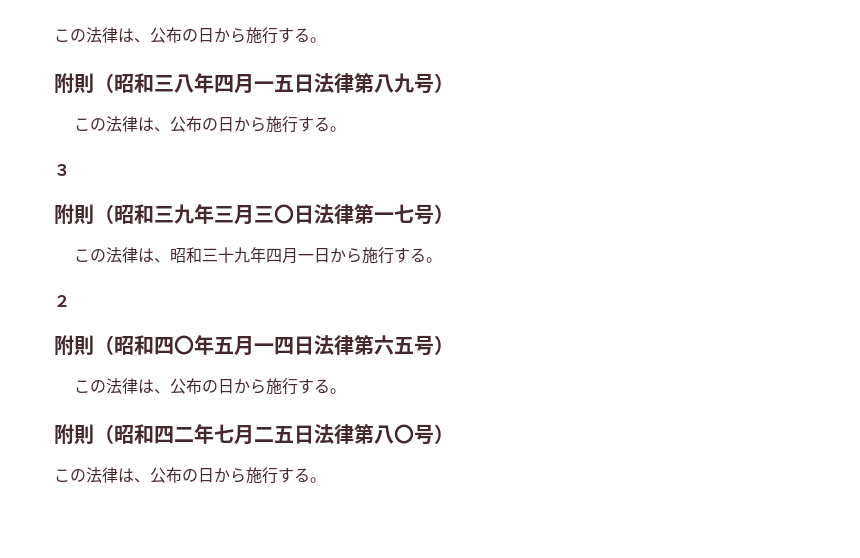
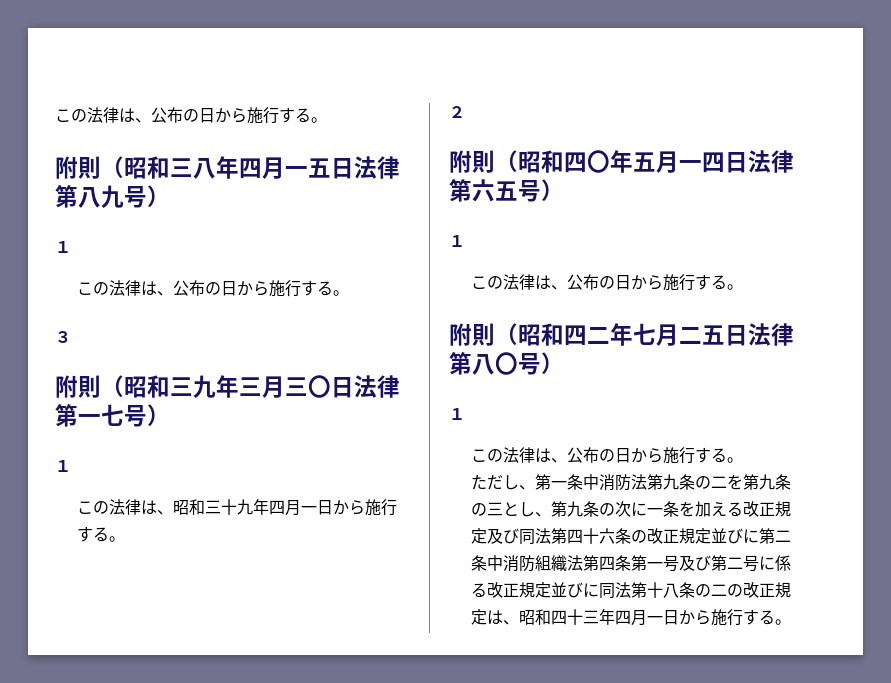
(454, 83) none -> [55,241,71,253] // １
(454, 214) none -> [55,460,71,472] // １
(454, 345) none -> [449,235,465,247] // １
[54,467,326,484] // この法律は、公布の日から施行する。 -> [449,408,465,420] [470,447,743,464] [470,474,791,491] [470,501,791,517] [470,528,791,545] [470,555,791,572] [470,582,791,599] [470,609,791,626] // １ // この法律は、公布の日から施行する。 // ただし、第一条中消防法第九条の二を第九条の三とし、第九条の次に一条を加える改正規定及び同法第四十六条の改正規定並びに第二条中消防組織法第四条第一号及び第二号に係る改正規定並びに同法第十八条の二の改正規定は、昭和四十三年四月一日から施行する。

